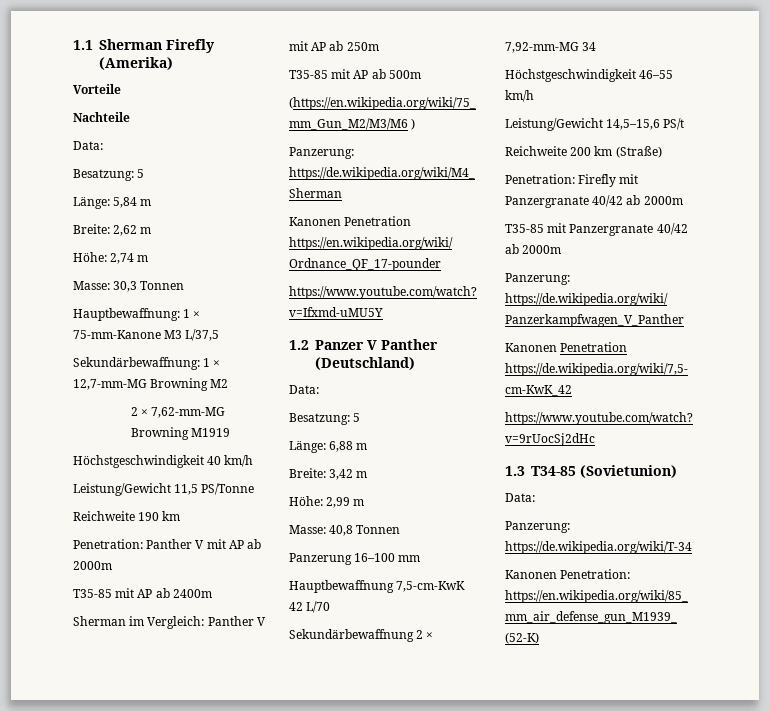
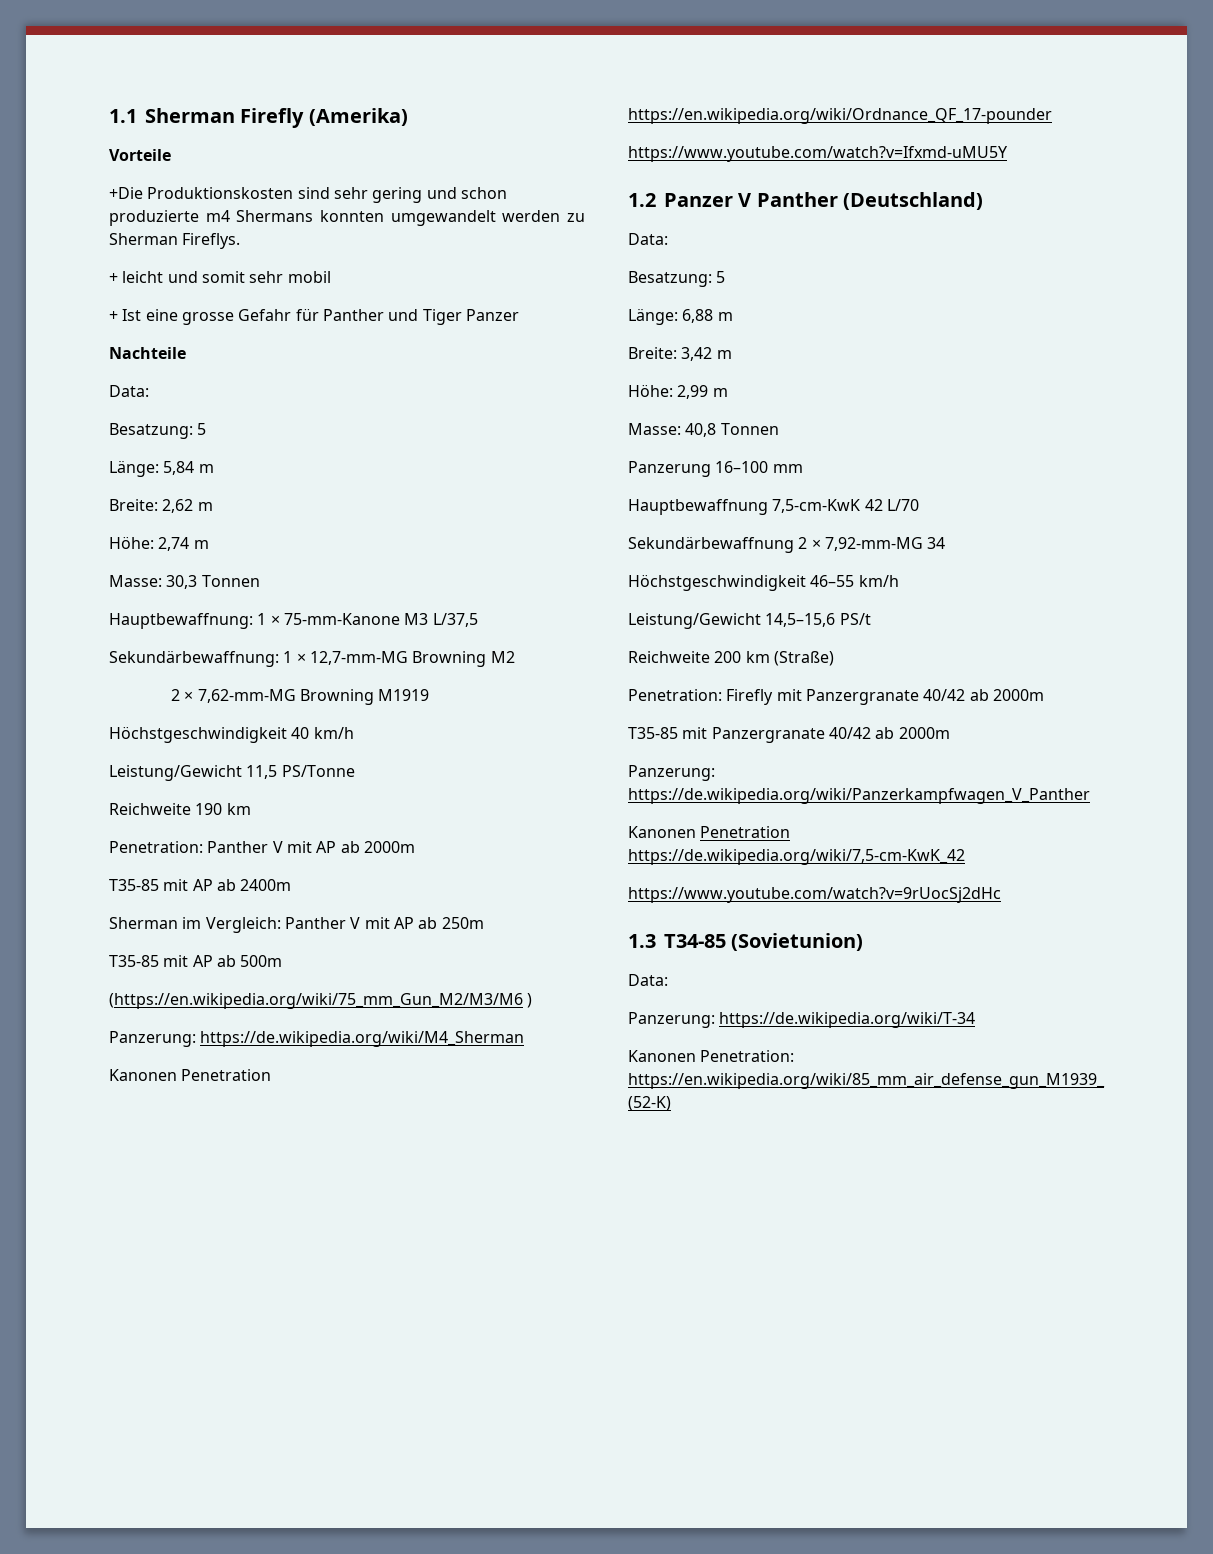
(121, 89) none -> [109,187,507,203] [109,210,585,226] [109,233,241,249] [109,271,331,283] [109,308,519,325] // +Die Produktionskosten sind sehr gering und schon produzierte m4 Shermans konnten umgewandelt werden zu Sherman Fireflys. // + leicht und somit sehr mobil // + Ist eine grosse Gefahr für Panther und Tiger Panzer

